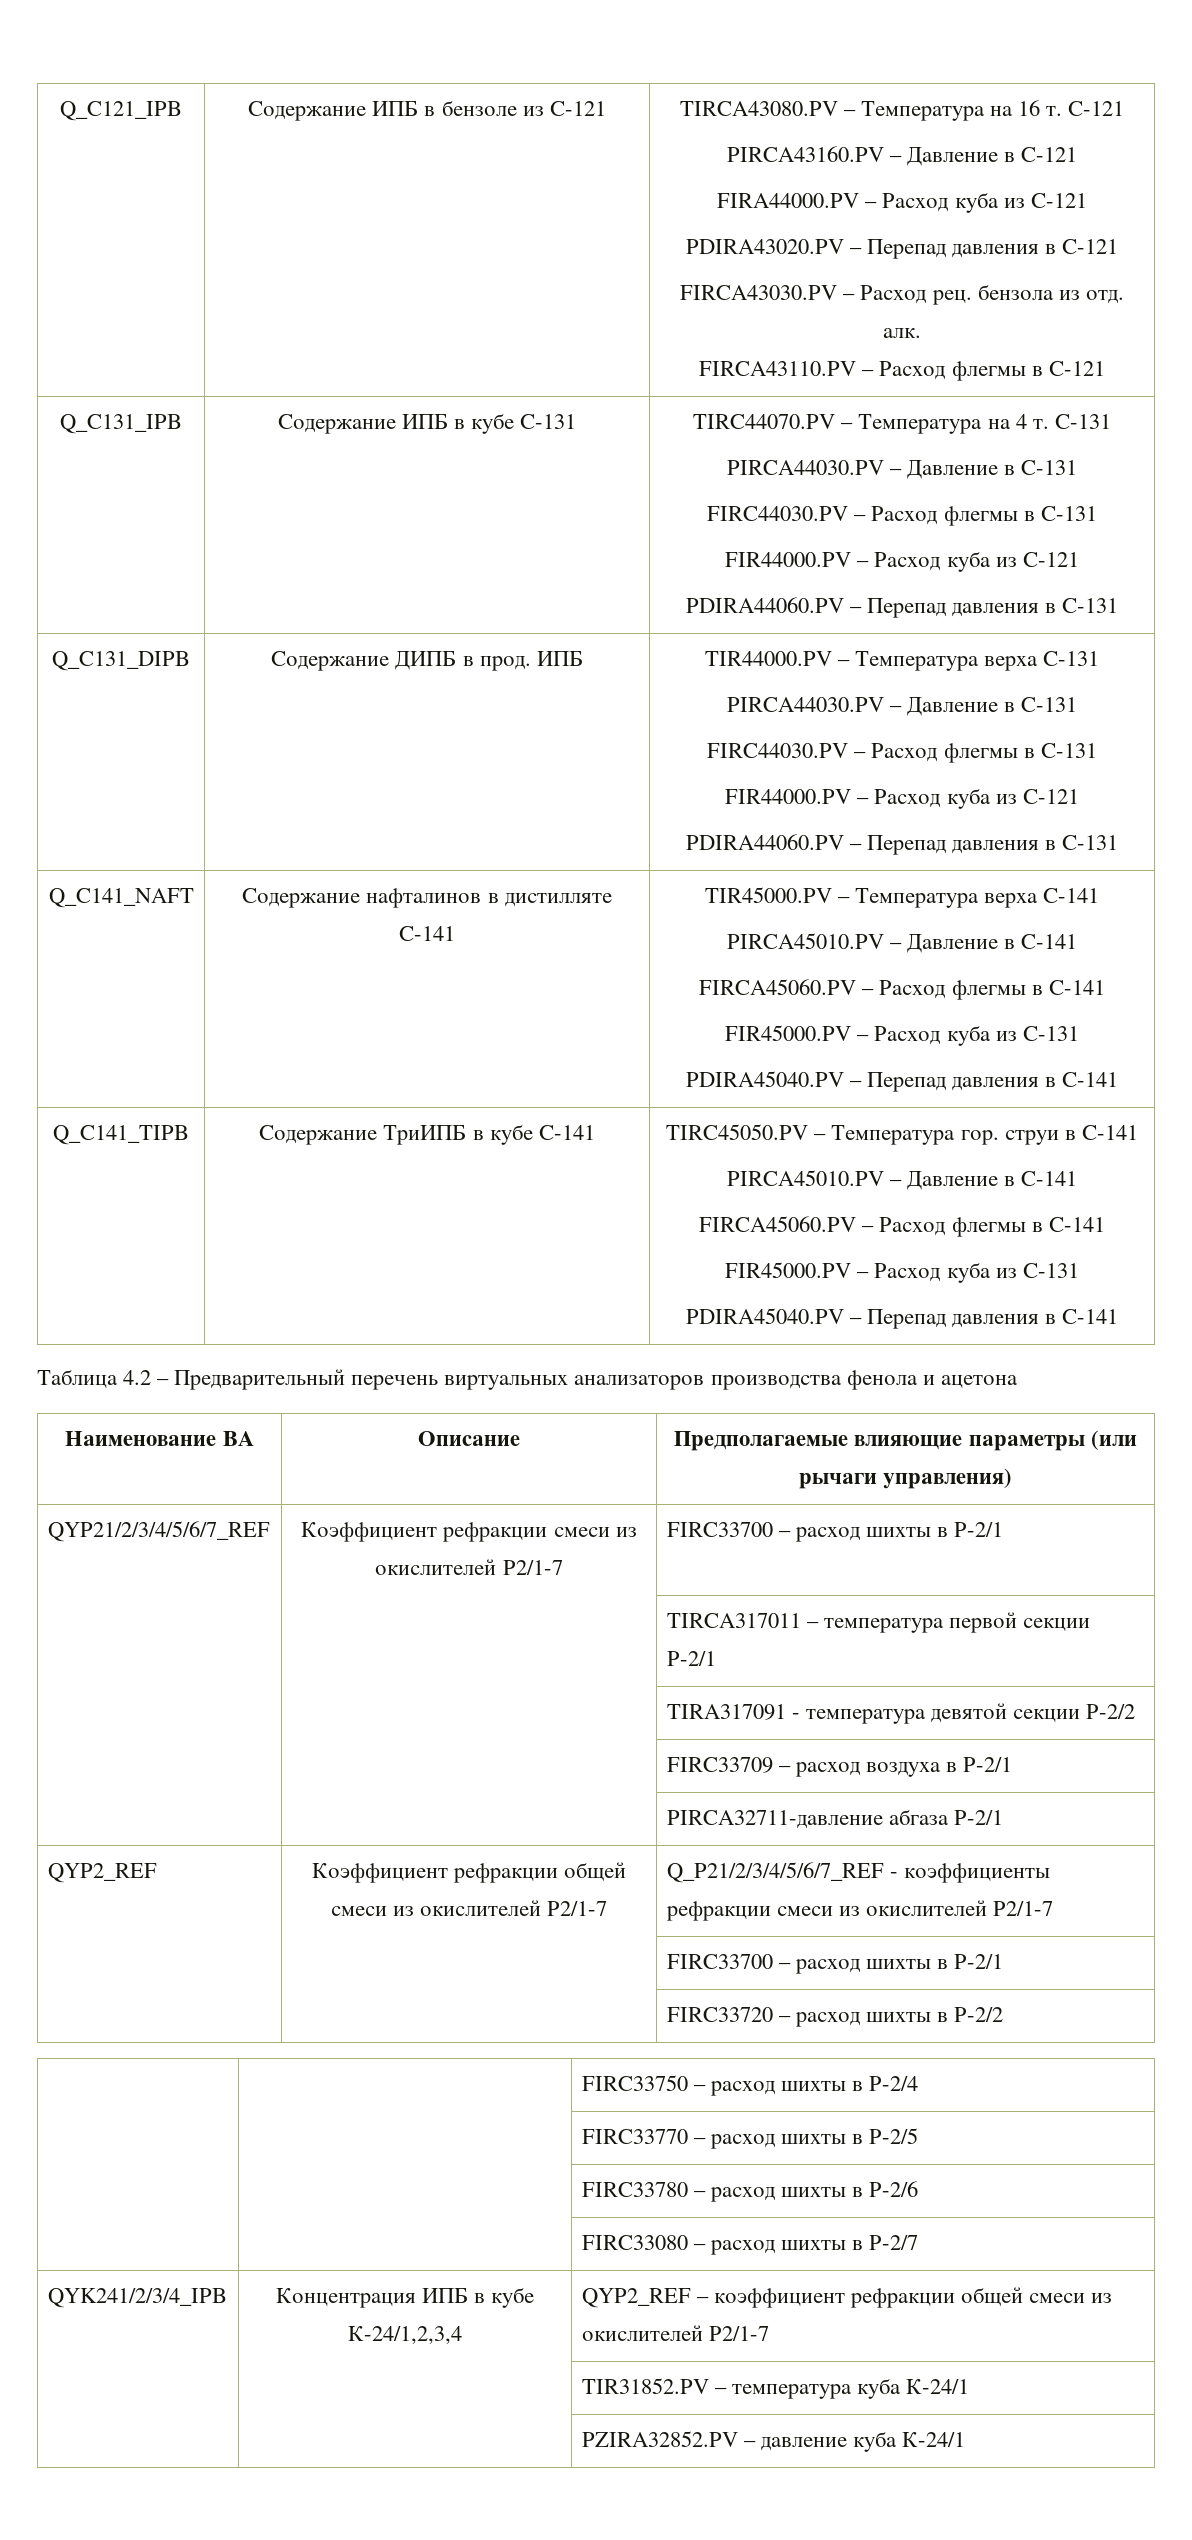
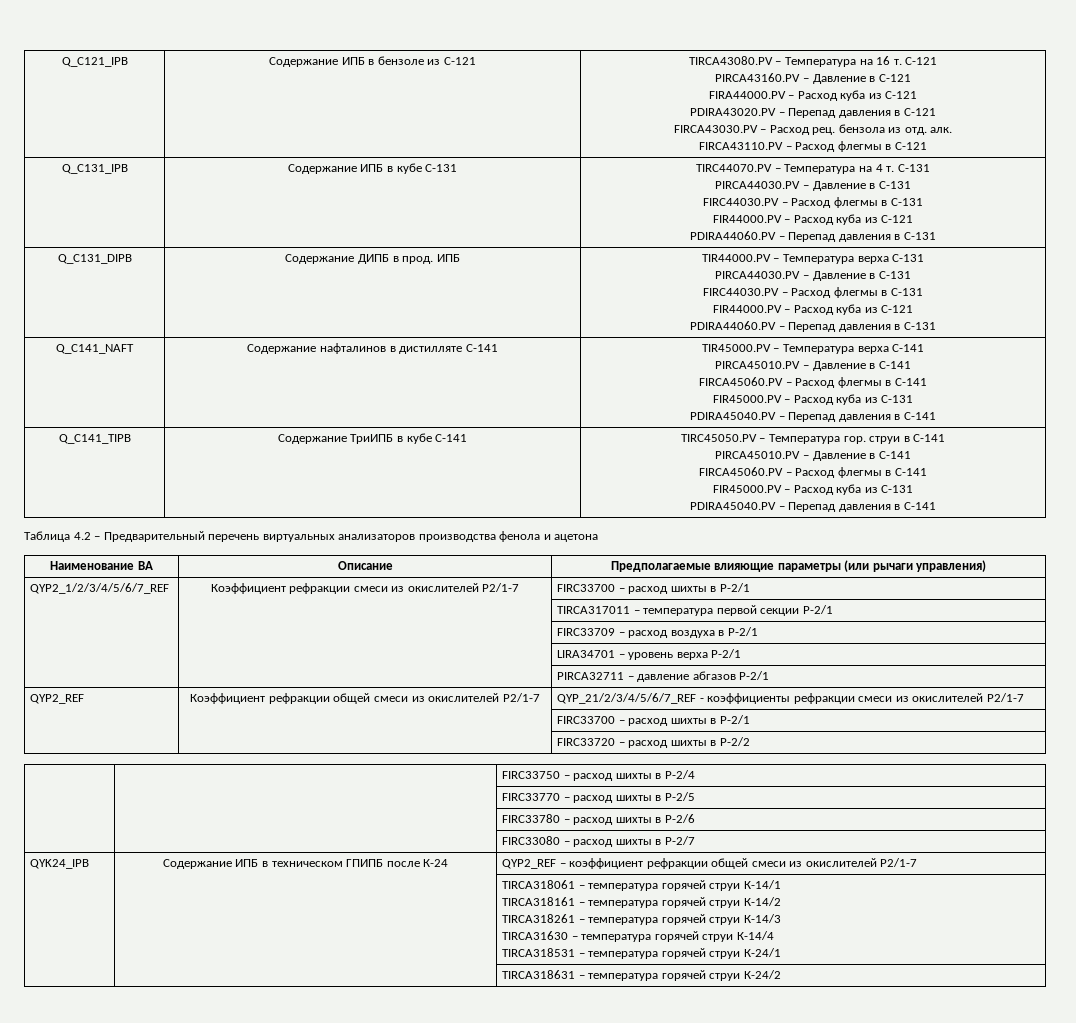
[47,1521,270,1542] QYP21/2/3/4/5/6/7_REF -> [30,583,170,594] QYP2_1/2/3/4/5/6/7_REF
[666,1703,1136,1724] // | | TIRA317091 - температура девятой секции Р-2/2 -> (833, 609) none
[666,1809,950,1829] PIRCA32711-давление абгаза -> [557,649,742,660] [557,671,736,682] LIRA34701 – уровень верха Р-2/1 // | | PIRCA32711 – давление абгазов
[666,1862,884,1883] Q_P21/2/3/4/5/6/7_REF -> [557,693,697,704] QYP_21/2/3/4/5/6/7_REF
[47,2288,227,2308] [275,2287,535,2308] [348,2326,462,2345] QYK241/2/3/4_IPB | Концентрация ИПБ в кубе К-24/1,2,3,4 -> [30,859,90,869] [162,859,449,869] QYK24_IPB | Содержание ИПБ в техническом ГПИПБ после К-24
[581,2378,970,2399] [581,2431,966,2452] TIR31852.PV – температура куба К-24/1 // | | PZIRA32852.PV – давление куба К-24/1 -> [502,880,781,891] [502,897,781,908] [502,914,781,925] [502,931,774,942] [502,948,781,959] [502,970,781,981] TIRCA318061 – температура горячей струи К-14/1 // TIRCA318161 – температура горячей струи К-14/2 // TIRCA318261 – температура горячей струи К-14/3 // TIRCA31630 – температура горячей струи К-14/4 // TIRCA318531 – температура горячей струи К-24/1 // | | TIRCA318631 – температура горячей струи К-24/2

